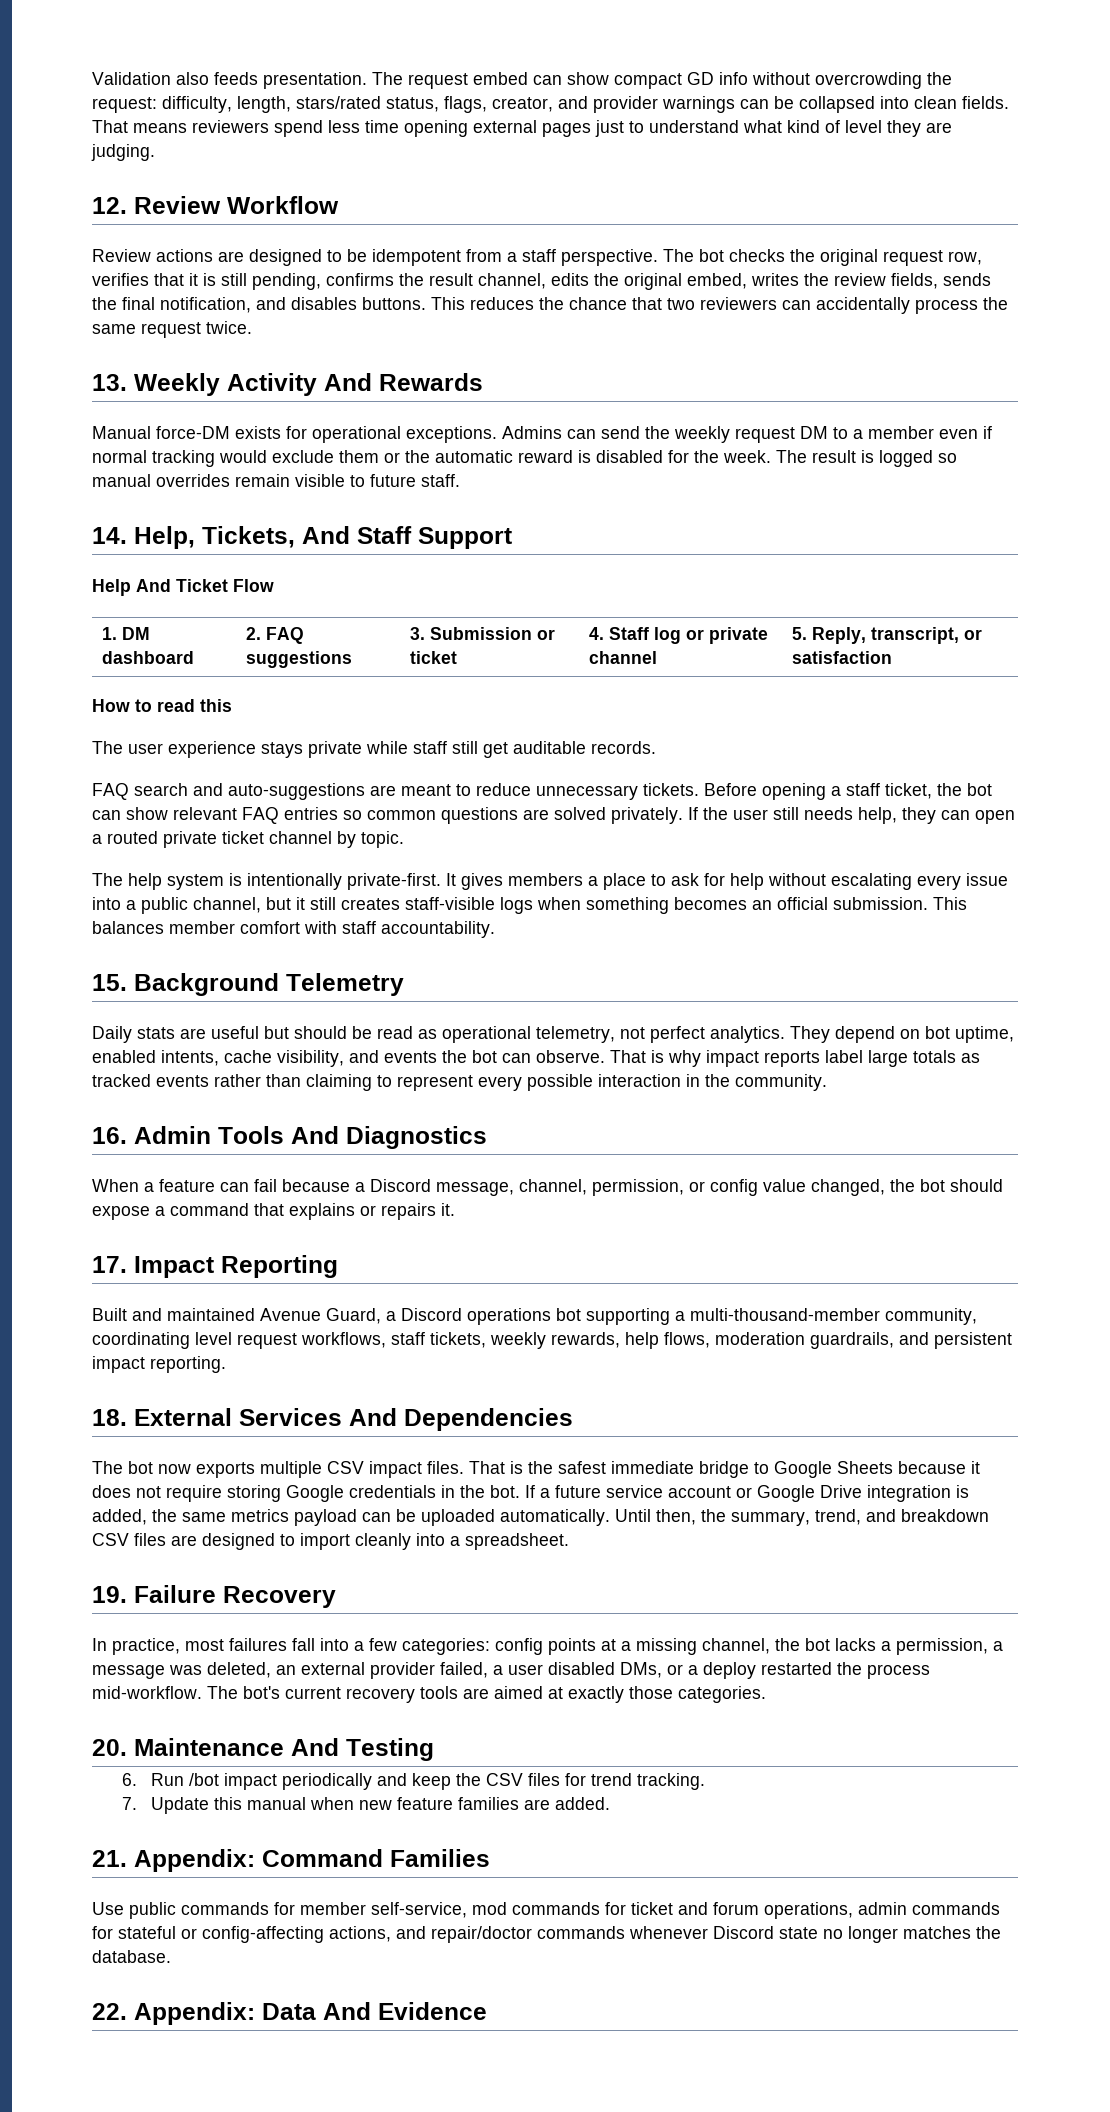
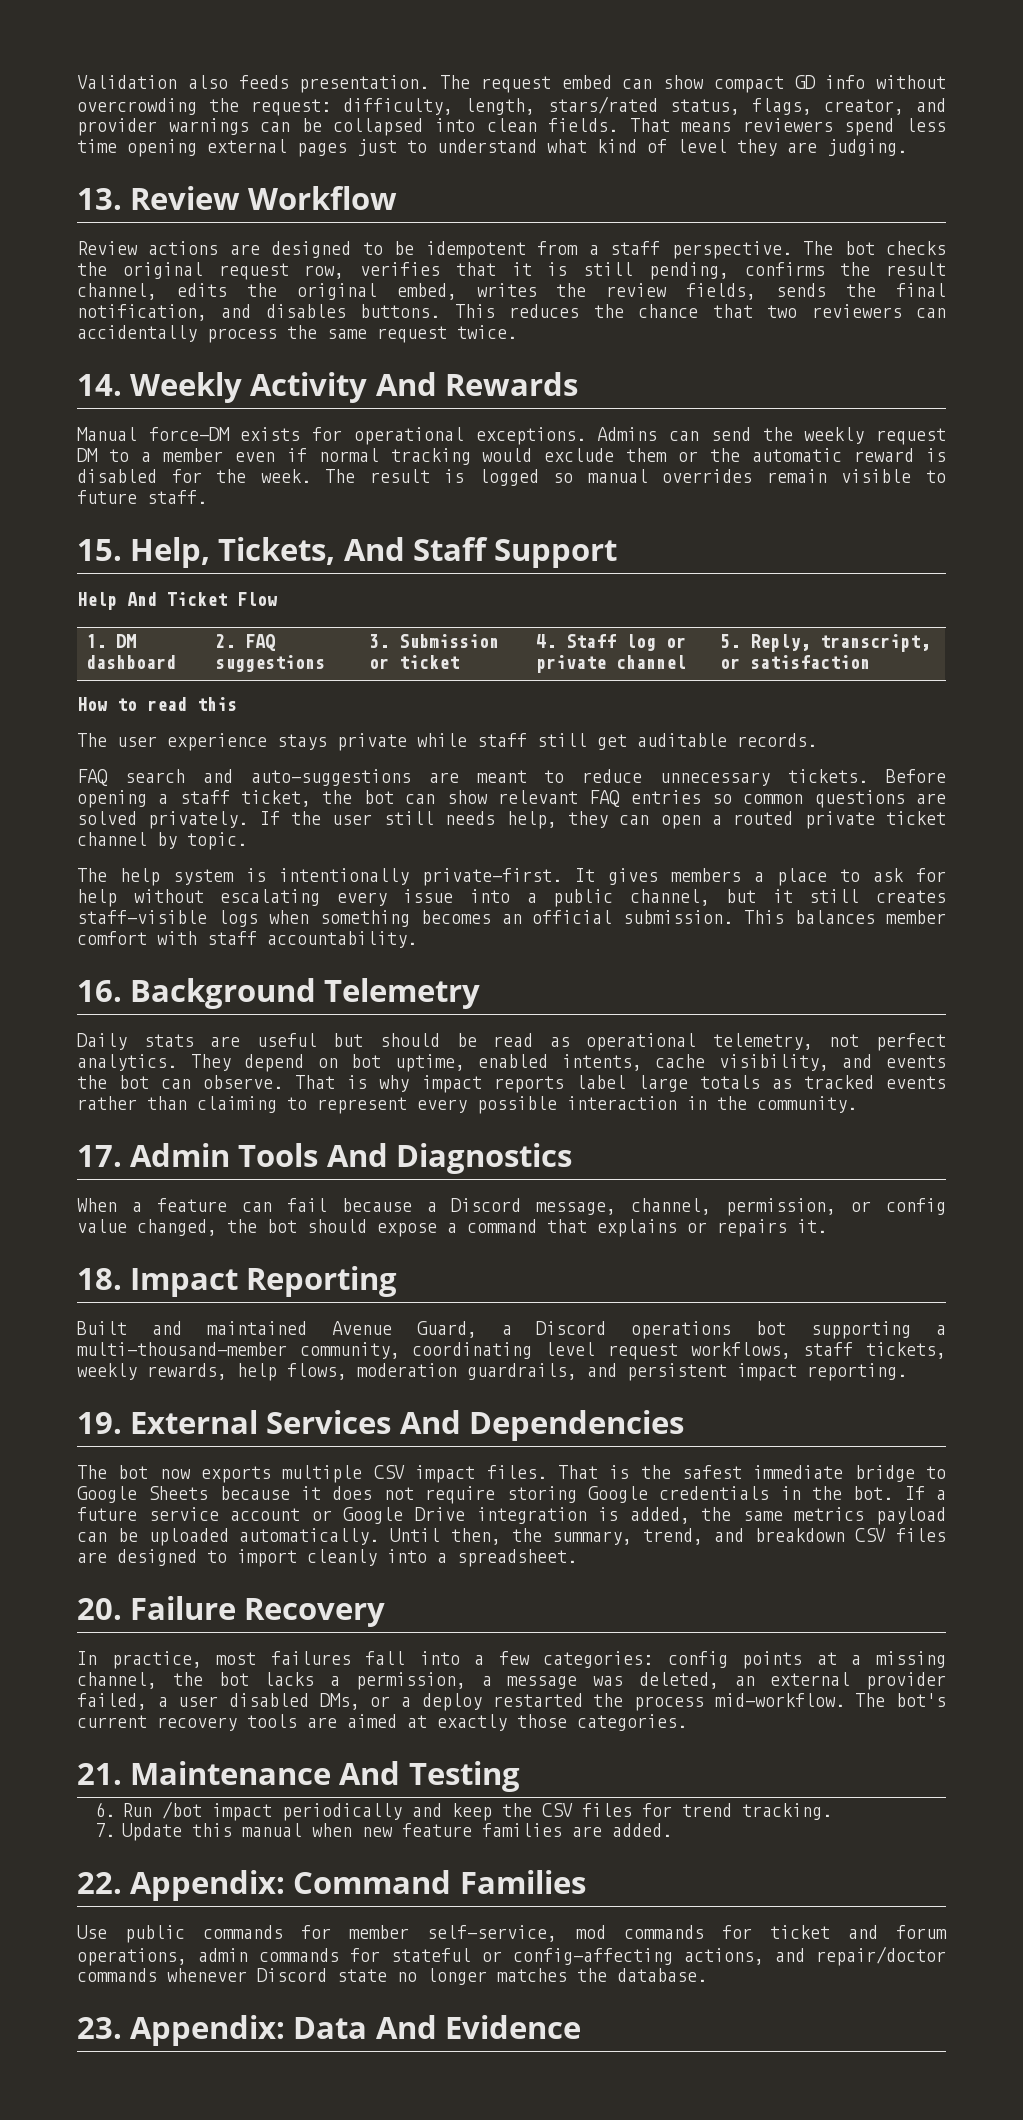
[92,197,127,214] 12. -> [77,188,122,210] 13.
[92,374,127,391] 13. -> [77,374,122,396] 14.
[92,527,127,544] 14. -> [77,539,122,561] 15.
[92,974,127,991] 15. -> [77,980,122,1002] 16.
[92,1127,127,1144] 16. -> [77,1145,122,1167] 17.
[92,1256,127,1273] 17. -> [77,1268,122,1290] 18.
[92,1409,127,1426] 18. -> [77,1412,122,1434] 19.
[92,1586,127,1603] 19. -> [77,1598,122,1620] 20.
[92,1739,127,1756] 20. -> [77,1763,122,1785] 21.
[92,1850,127,1867] 21. -> [77,1872,122,1894] 22.
[92,2003,127,2020] 22. -> [77,2017,122,2039] 23.

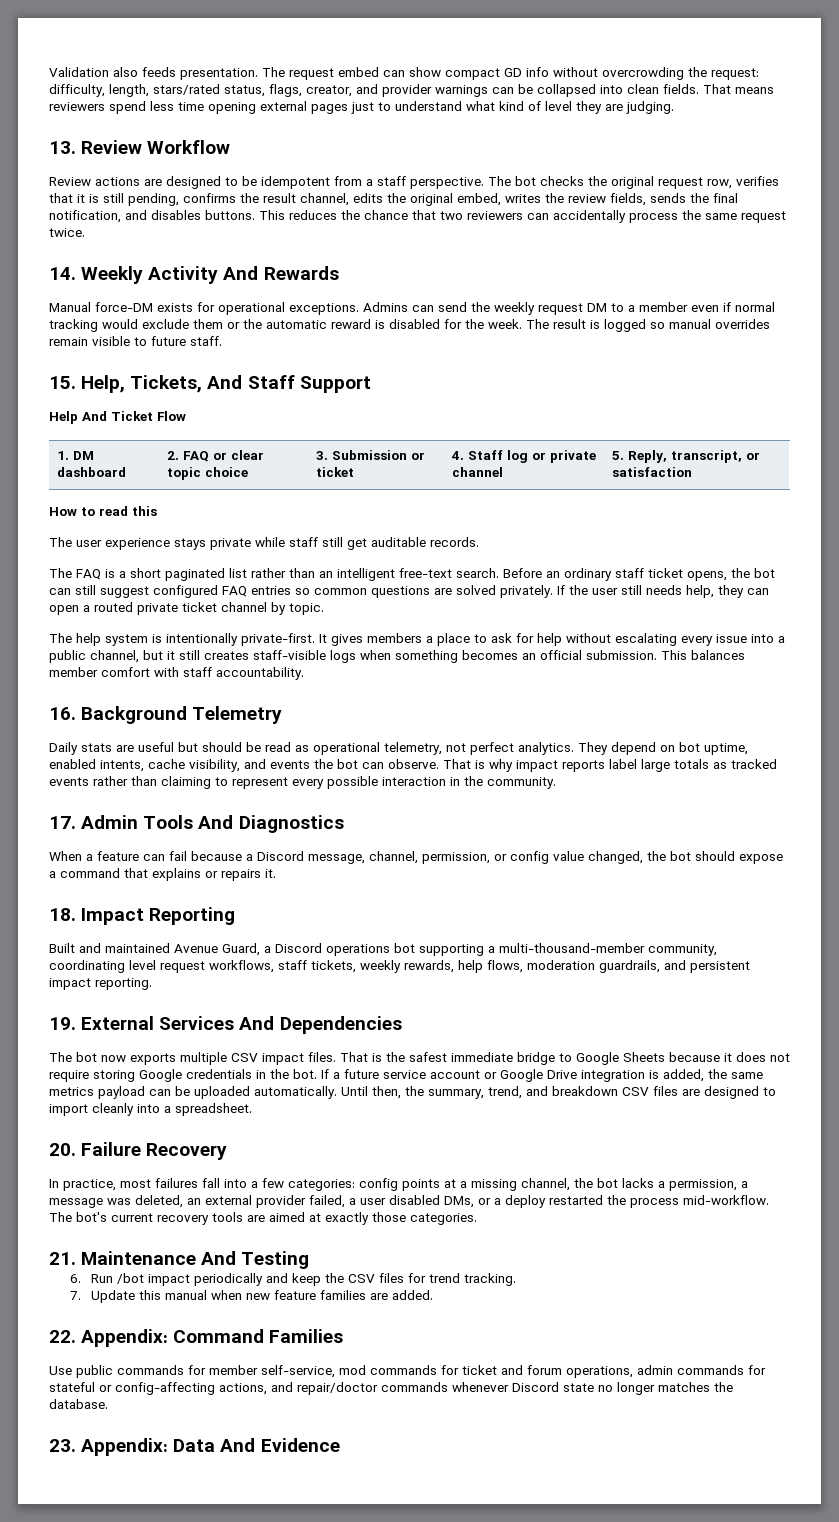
[215,655,326,672] suggestions -> [213,450,265,460] [167,467,249,480] or clear topic choice
[77,769,946,786] [77,790,578,808] FAQ search and auto-suggestions are meant to reduce unnecessary tickets. Before opening a staff ticket, the bot can show relevant -> [49,568,775,581] [49,585,218,598] The FAQ is a short paginated list rather than an intelligent free-text search. Before an ordinary staff ticket opens, the bot can still suggest configured

